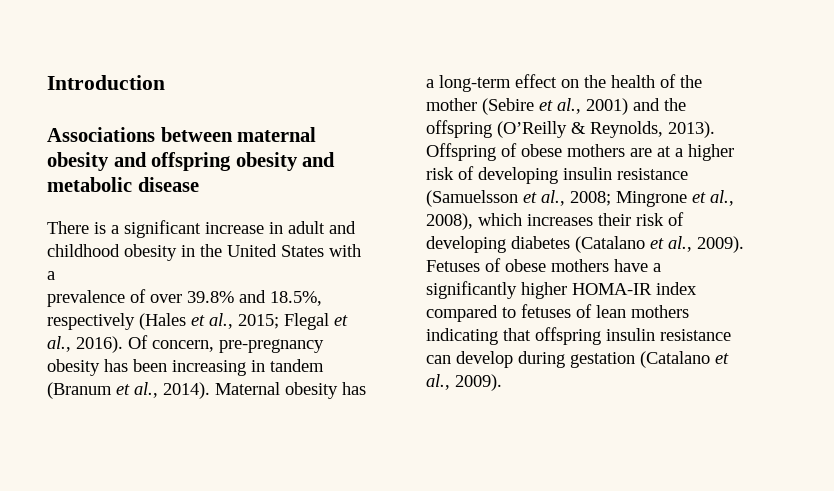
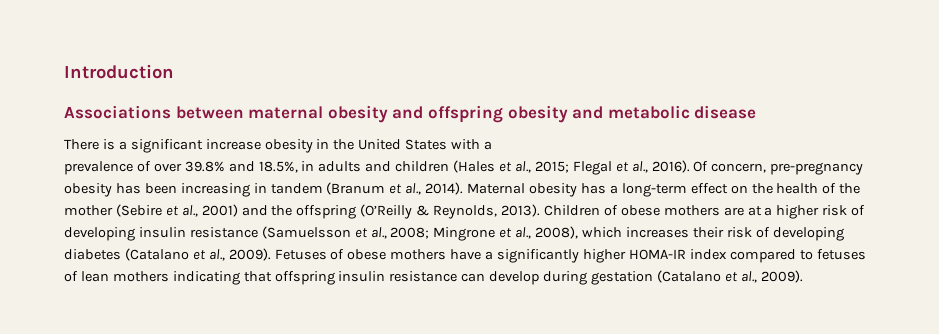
[269,221,356,234] [47,244,120,257] in adult and childhood -> (261, 144) none
[47,313,135,330] respectively -> [301,161,450,172] in adults and children
[426,143,496,161] Offspring -> [543,205,600,216] Children

